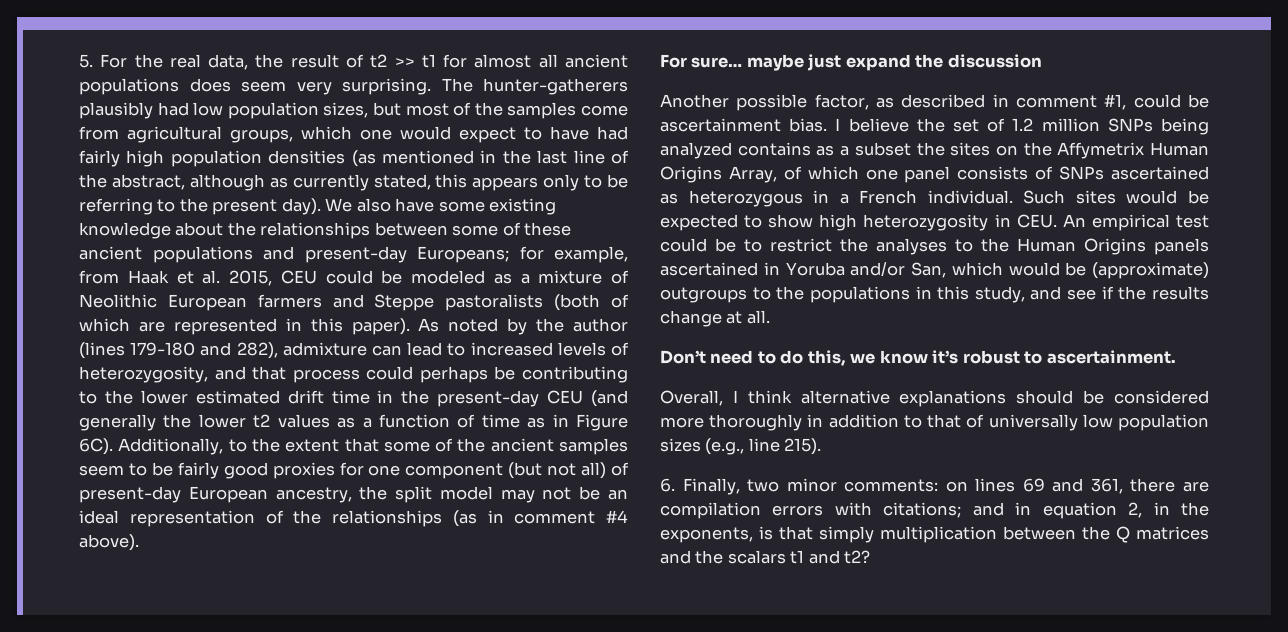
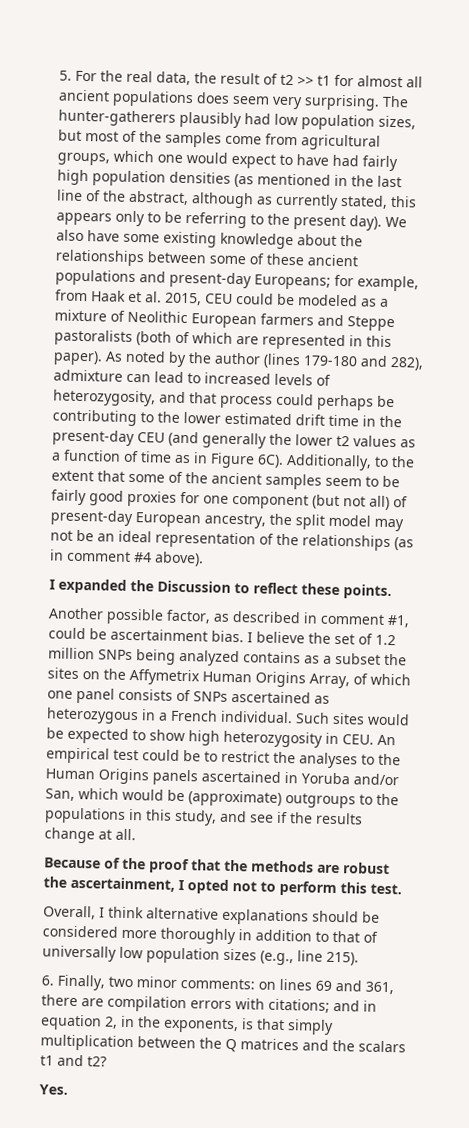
[660,54,1042,71] For sure… maybe just expand the discussion -> [49,578,392,600] I expanded the Discussion to reflect these points.
[660,350,1176,366] Don’t need to do this, we know it’s robust to ascertainment. -> [44,857,390,875] [43,876,402,897] Because of the proof that the methods are robust the ascertainment, I opted not to perform this test.
(871, 557) none -> [39,1084,68,1095] // Yes.

